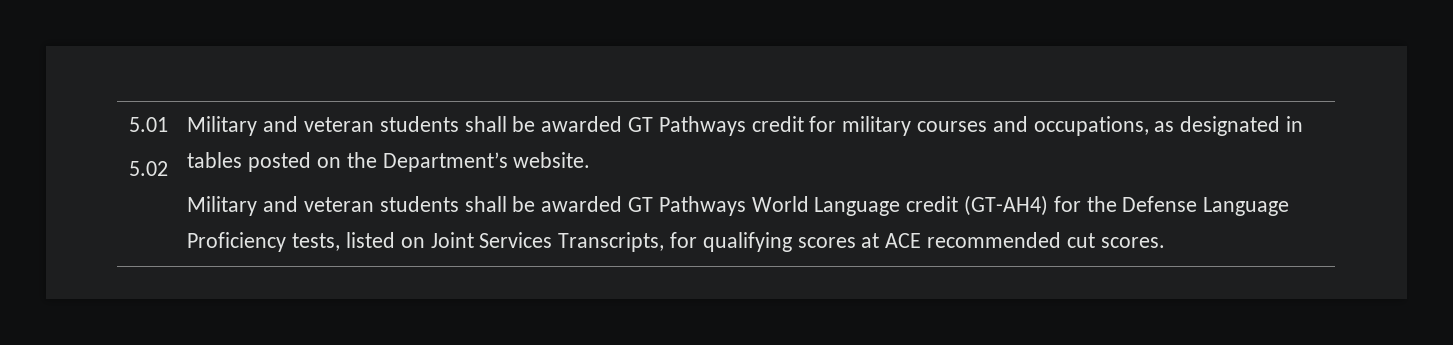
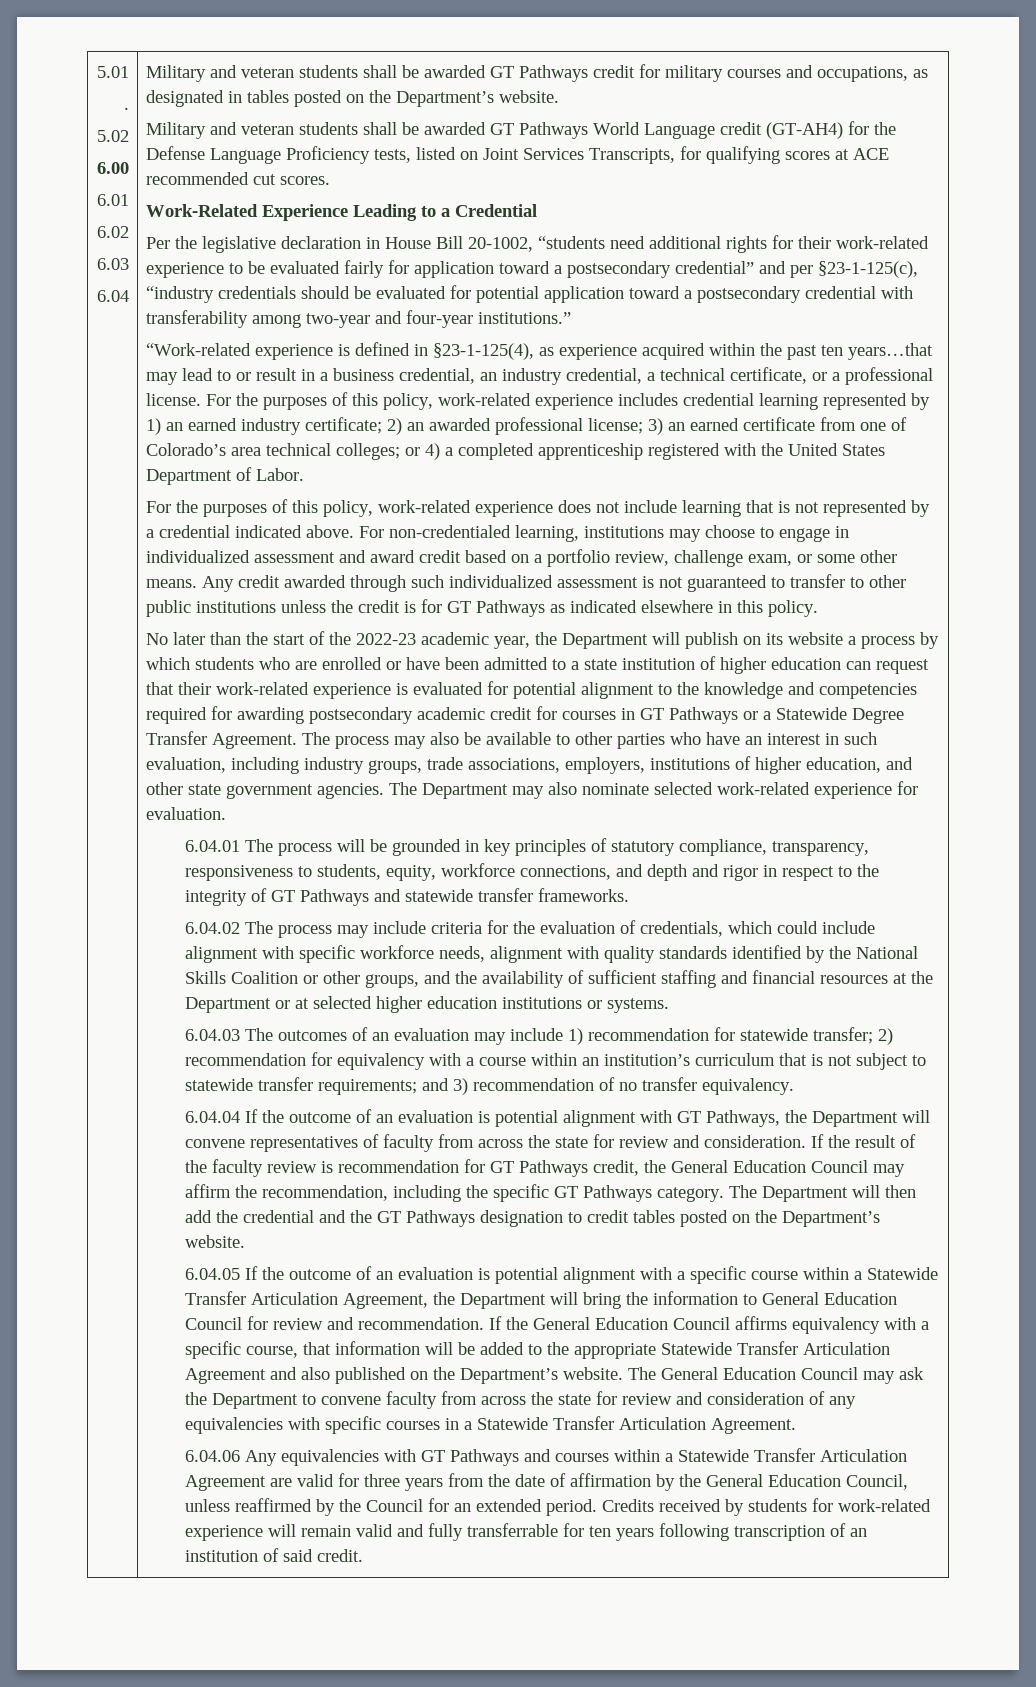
(168, 124) none -> [124,107,130,110] // .
(168, 168) none -> [97,162,130,174] [97,194,130,206] [97,226,130,238] [97,258,130,270] [97,290,130,302] // 6.00 // 6.01 // 6.02 // 6.03 // 6.04
(1165, 242) none -> [145,204,537,221] [145,235,929,253] [145,260,918,278] [145,285,913,303] [145,310,571,328] [145,342,933,360] [145,367,933,385] [145,392,930,410] [145,417,907,435] [145,443,885,460] [145,467,304,485] [145,499,930,517] [145,525,849,542] [145,549,897,567] [145,574,906,592] [145,599,818,617] [145,631,939,649] [145,656,929,674] [145,681,917,699] [145,706,904,724] [145,731,877,749] [145,756,913,774] [145,781,918,799] [145,807,226,820] [184,838,869,856] [184,863,879,881] [184,888,629,906] [184,920,875,938] [184,945,918,963] [184,970,933,988] [184,996,669,1013] [184,1027,893,1045] [184,1052,926,1070] [184,1077,794,1095] [184,1109,930,1127] [184,1134,916,1152] [184,1159,905,1177] [184,1184,916,1202] [184,1210,880,1227] [184,1235,245,1248] [184,1266,938,1284] [184,1291,897,1309] [184,1316,929,1334] [184,1341,890,1359] [184,1367,924,1384] [184,1391,856,1409] [184,1416,796,1434] [184,1448,907,1466] [184,1473,908,1491] [184,1498,931,1516] [184,1523,867,1541] [184,1548,363,1562] // Work-Related Experience Leading to a Credential // Per the legislative declaration in House Bill 20-1002, “students need additional rights for their work-related experience to be evaluated fairly for application toward a postsecondary credential” and per §23-1-125(c), “industry credentials should be evaluated for potential application toward a postsecondary credential with transferability among two-year and four-year institutions.” // “Work-related experience is defined in §23-1-125(4), as experience acquired within the past ten years…that may lead to or result in a business credential, an industry credential, a technical certificate, or a professional license. For the purposes of this policy, work-related experience includes credential learning represented by 1) an earned industry certificate; 2) an awarded professional license; 3) an earned certificate from one of Colorado’s area technical colleges; or 4) a completed apprenticeship registered with the United States Department of Labor. // For the purposes of this policy, work-related experience does not include learning that is not represented by a credential indicated above. For non-credentialed learning, institutions may choose to engage in individualized assessment and award credit based on a portfolio review, challenge exam, or some other means. Any credit awarded through such individualized assessment is not guaranteed to transfer to other public institutions unless the credit is for GT Pathways as indicated elsewhere in this policy. // No later than the start of the 2022-23 academic year, the Department will publish on its website a process by which students who are enrolled or have been admitted to a state institution of higher education can request that their work-related experience is evaluated for potential alignment to the knowledge and competencies required for awarding postsecondary academic credit for courses in GT Pathways or a Statewide Degree Transfer Agreement. The process may also be available to other parties who have an interest in such evaluation, including industry groups, trade associations, employers, institutions of higher education, and other state government agencies. The Department may also nominate selected work-related experience for evaluation. // 6.04.01 The process will be grounded in key principles of statutory compliance, transparency, responsiveness to students, equity, workforce connections, and depth and rigor in respect to the integrity of GT Pathways and statewide transfer frameworks. // 6.04.02 The process may include criteria for the evaluation of credentials, which could include alignment with specific workforce needs, alignment with quality standards identified by the National Skills Coalition or other groups, and the availability of sufficient staffing and financial resources at the Department or at selected higher education institutions or systems. // 6.04.03 The outcomes of an evaluation may include 1) recommendation for statewide transfer; 2) recommendation for equivalency with a course within an institution’s curriculum that is not subject to statewide transfer requirements; and 3) recommendation of no transfer equivalency. // 6.04.04 If the outcome of an evaluation is potential alignment with GT Pathways, the Department will convene representatives of faculty from across the state for review and consideration. If the result of the faculty review is recommendation for GT Pathways credit, the General Education Council may affirm the recommendation, including the specific GT Pathways category. The Department will then add the credential and the GT Pathways designation to credit tables posted on the Department’s website. // 6.04.05 If the outcome of an evaluation is potential alignment with a specific course within a Statewide Transfer Articulation Agreement, the Department will bring the information to General Education Council for review and recommendation. If the General Education Council affirms equivalency with a specific course, that information will be added to the appropriate Statewide Transfer Articulation Agreement and also published on the Department’s website. The General Education Council may ask the Department to convene faculty from across the state for review and consideration of any equivalencies with specific courses in a Statewide Transfer Articulation Agreement. // 6.04.06 Any equivalencies with GT Pathways and courses within a Statewide Transfer Articulation Agreement are valid for three years from the date of affirmation by the General Education Council, unless reaffirmed by the Council for an extended period. Credits received by students for work-related experience will remain valid and fully transferrable for ten years following transcription of an institution of said credit.

